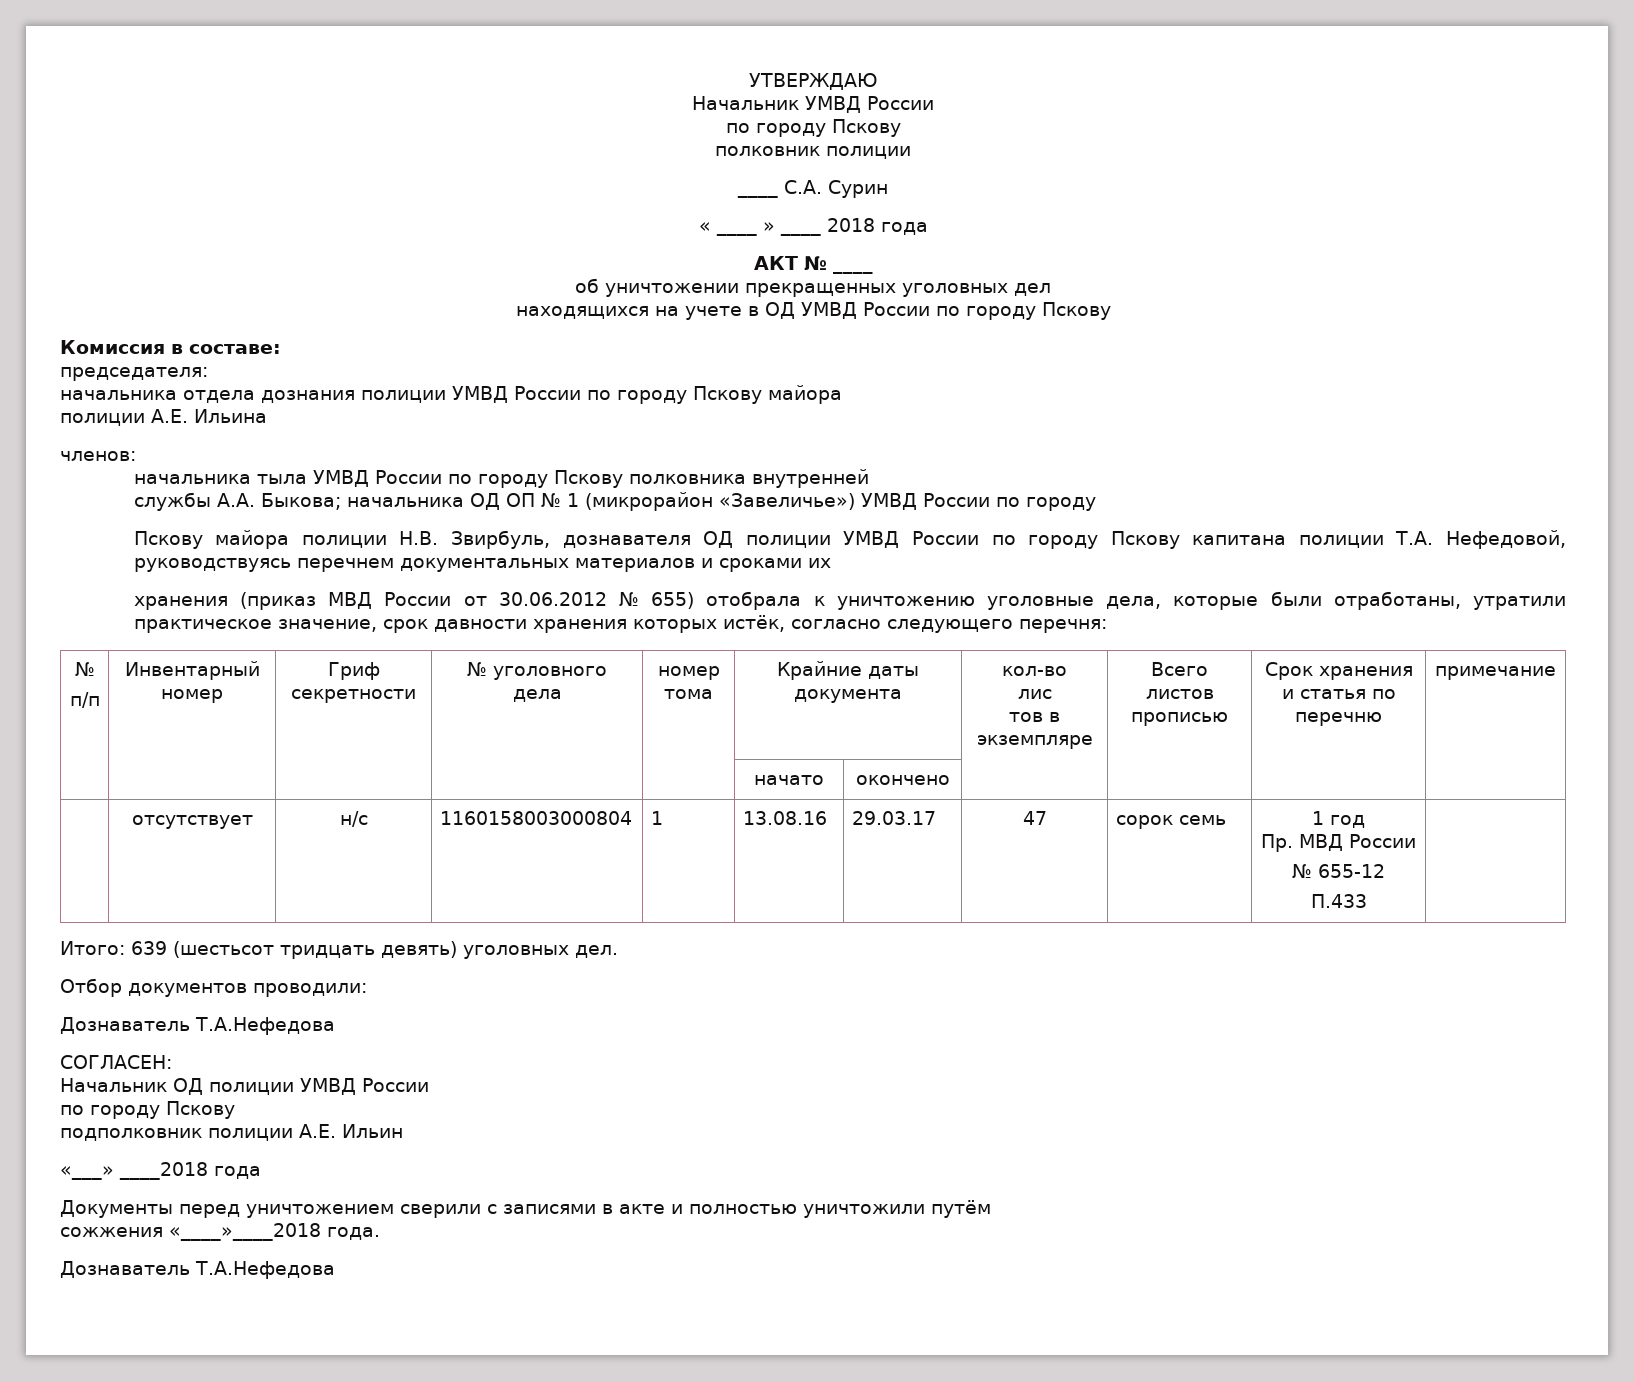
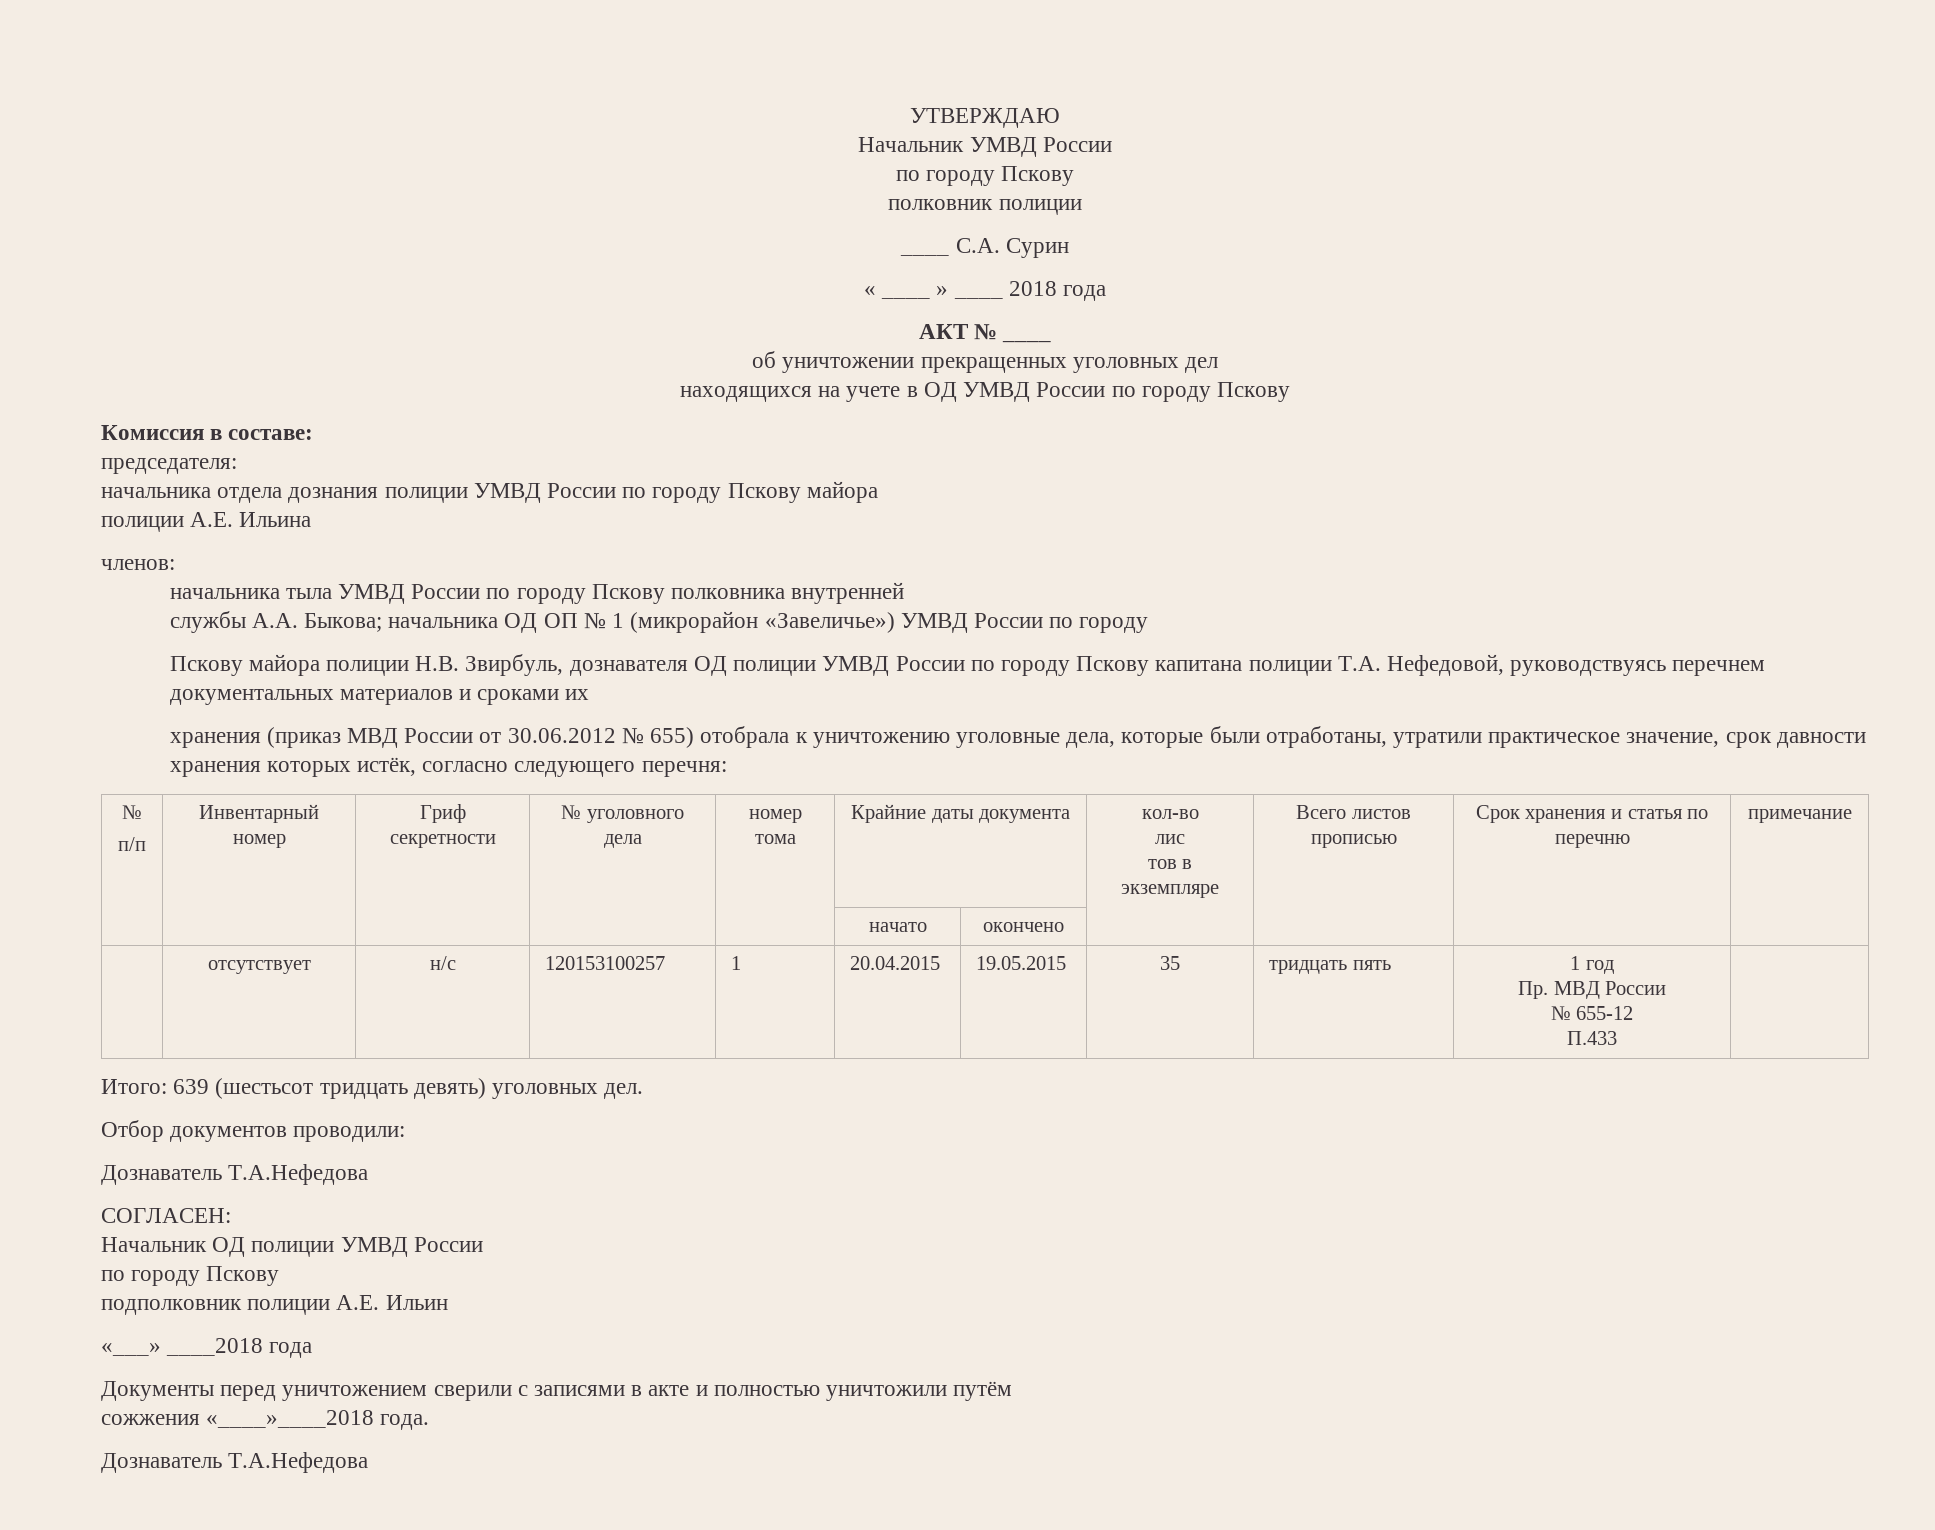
[439,811,632,825] [650,811,663,825] [742,811,827,825] [851,811,936,825] [1022,811,1047,825] [1115,815,1226,829] 1160158003000804 | 1 | 13.08.16 | 29.03.17 | 47 | сорок семь -> [545,956,666,970] [731,956,742,970] [850,956,941,970] [976,956,1067,970] [1160,956,1180,970] [1269,960,1391,974] 120153100257 | 1 | 20.04.2015 | 19.05.2015 | 35 | тридцать пять

